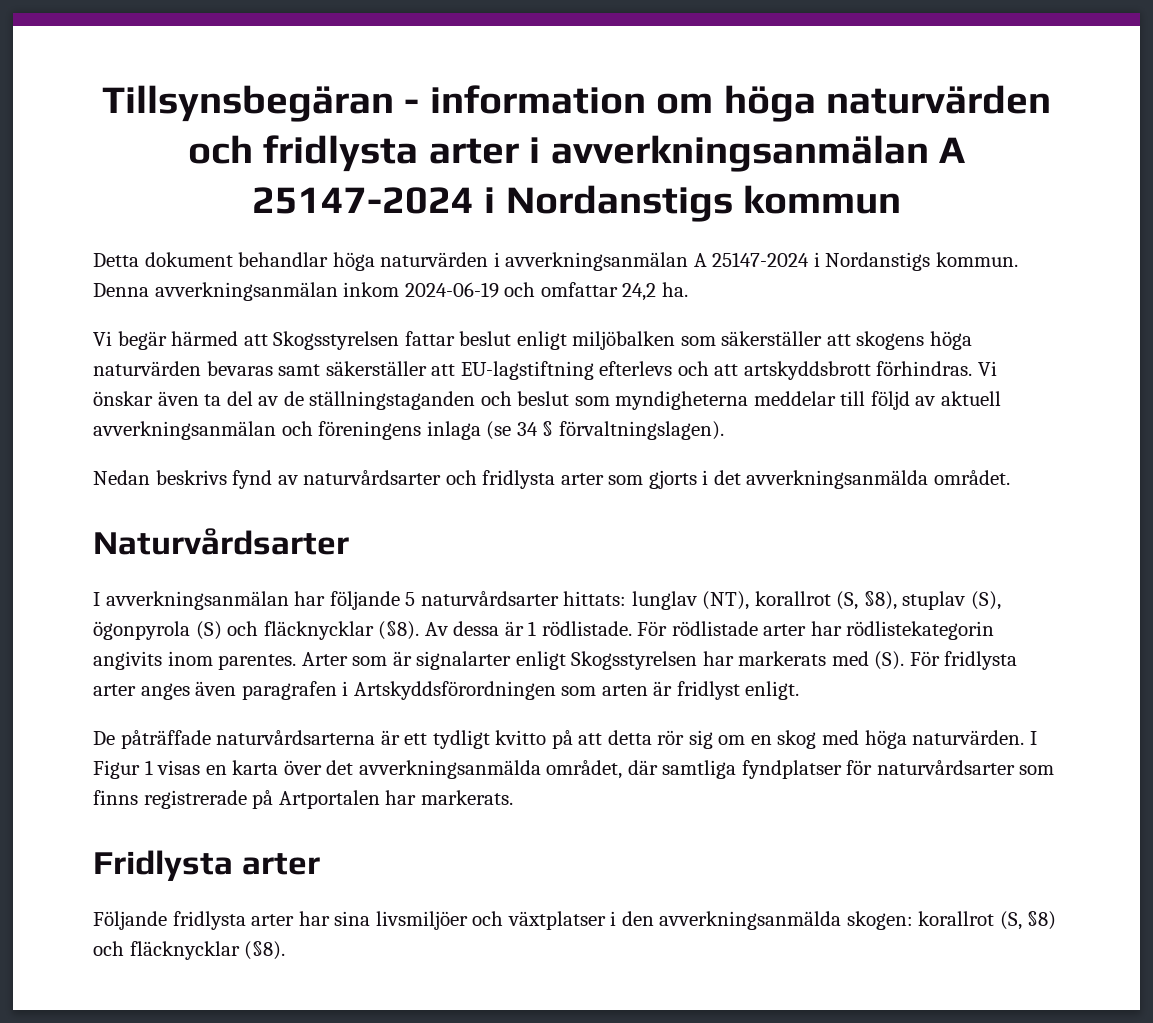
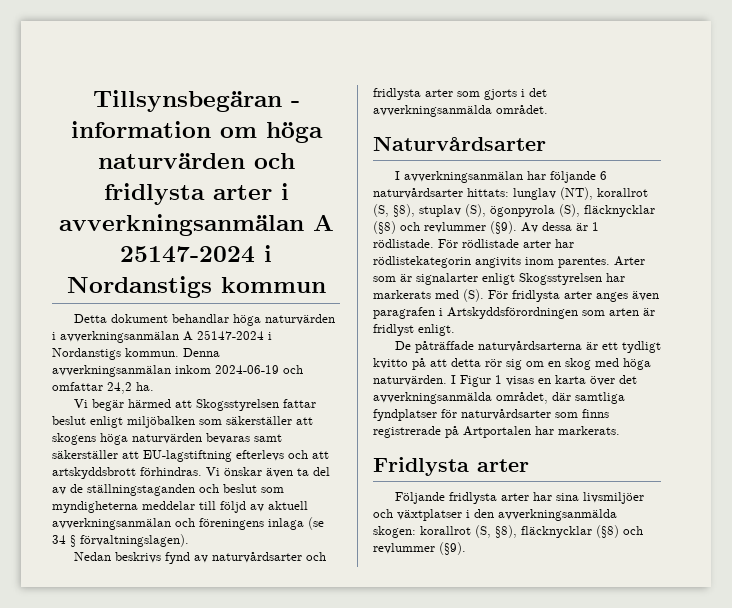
[405,592,416,606] 5 -> [599,171,607,180] 6
[195,621,420,640] (S) och fläcknycklar (§8). -> [559,204,655,217] [373,221,517,234] (S), fläcknycklar (§8) och revlummer (§9).
[1027,911,1057,930] [93,941,286,960] §8) och fläcknycklar (§8). -> [495,525,643,538] [373,542,466,555] §8), fläcknycklar (§8) och revlummer (§9).

